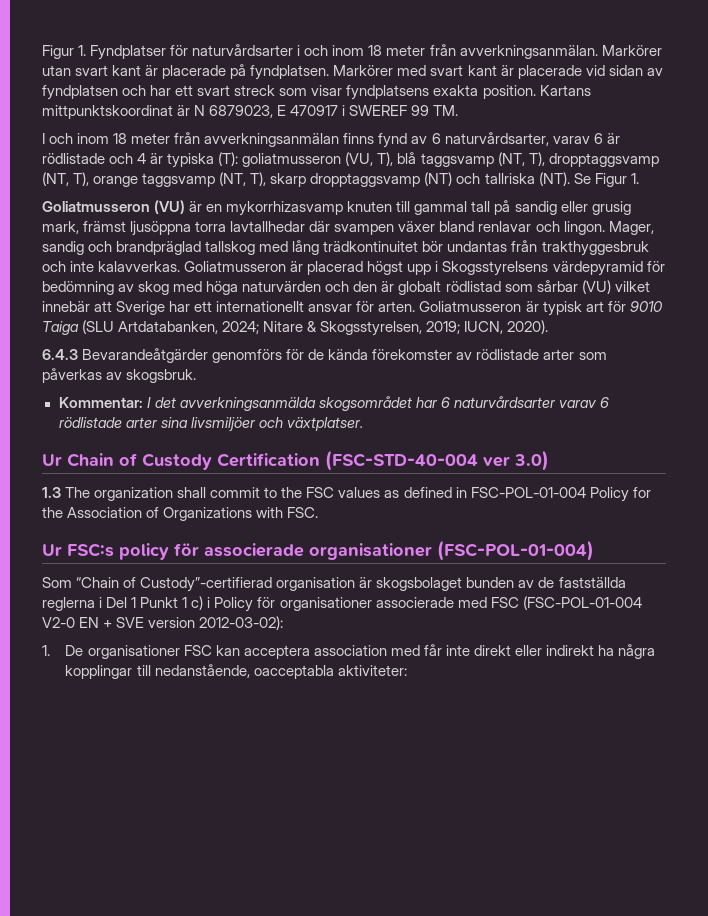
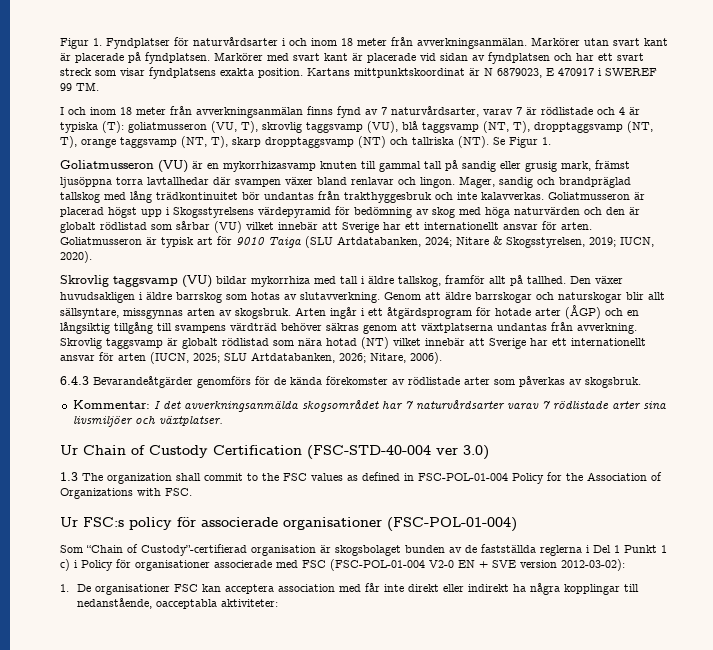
[431,133,441,144] 6 -> [381,107,387,115] 7
[593,133,603,144] 6 -> [516,107,522,115] 7
(394, 159) none -> [262,121,398,133] skrovlig taggsvamp (VU),
(549, 327) none -> [60,275,623,288] [60,292,665,303] [60,305,639,319] [60,322,637,334] [60,337,646,349] [60,352,442,364] // Skrovlig taggsvamp (VU) bildar mykorrhiza med tall i äldre tallskog, framför allt på tallhed. Den växer huvudsakligen i äldre barrskog som hotas av slutavverkning. Genom att äldre barrskogar och naturskogar blir allt sällsyntare, missgynnas arten av skogsbruk. Arten ingår i ett åtgärdsprogram för hotade arter (ÅGP) och en långsiktig tillgång till svampens värdträd behöver säkras genom att växtplatserna undantas från avverkning. Skrovlig taggsvamp är globalt rödlistad som nära hotad (NT) vilket innebär att Sverige har ett internationellt ansvar för arten (IUCN, 2025; SLU Artdatabanken, 2026; Nitare, 2006).
[440,397,450,408] 6 -> [404,401,414,409] 7
[599,397,609,408] 6 -> [541,401,551,409] 7

